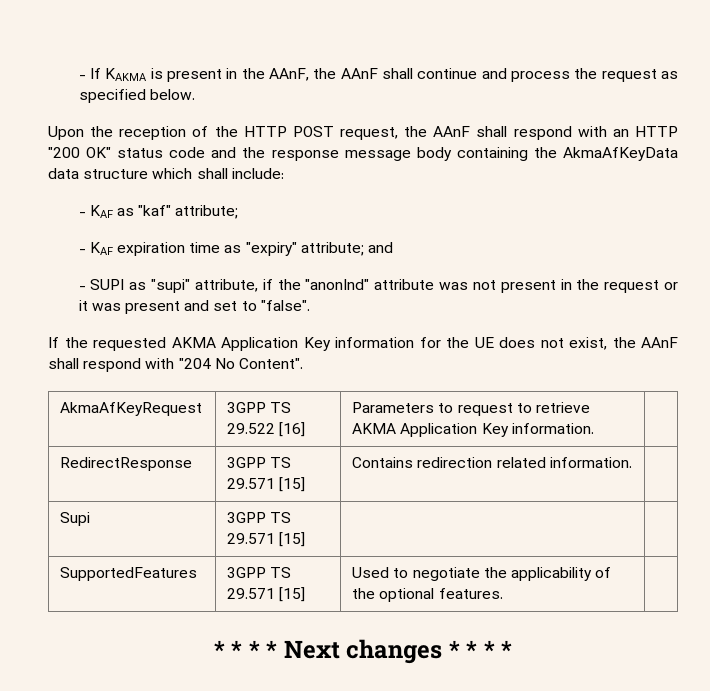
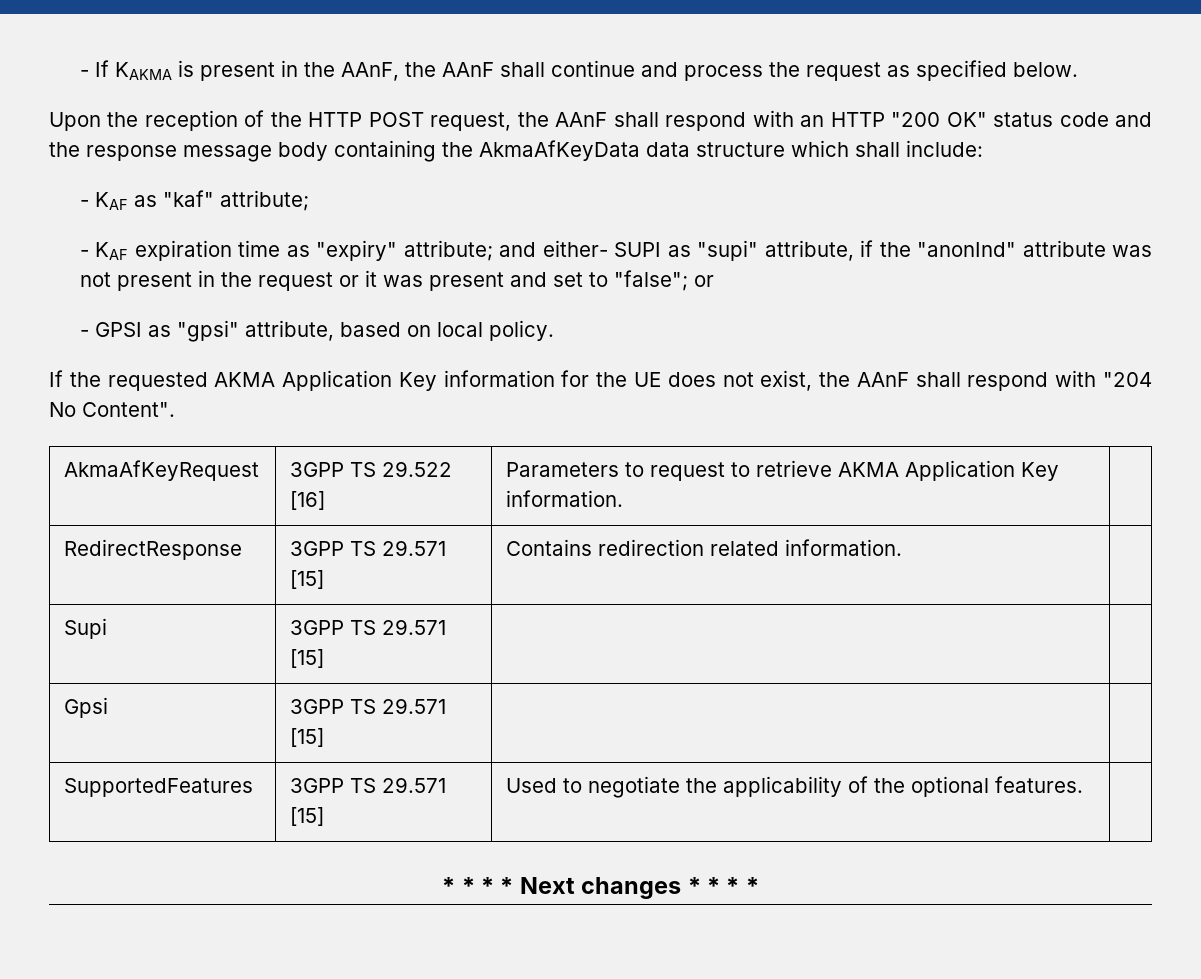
[78,286,86,290] // - -> [542,240,608,257] either-
[260,300,310,311] "false". -> [613,270,714,291] [79,320,554,342] "false"; or // - GPSI as "gpsi" attribute, based on local policy.
(306, 539) none -> [64,697,109,718] [290,698,447,714] [290,728,325,747] // Gpsi | 3GPP TS 29.571 [15] | |

